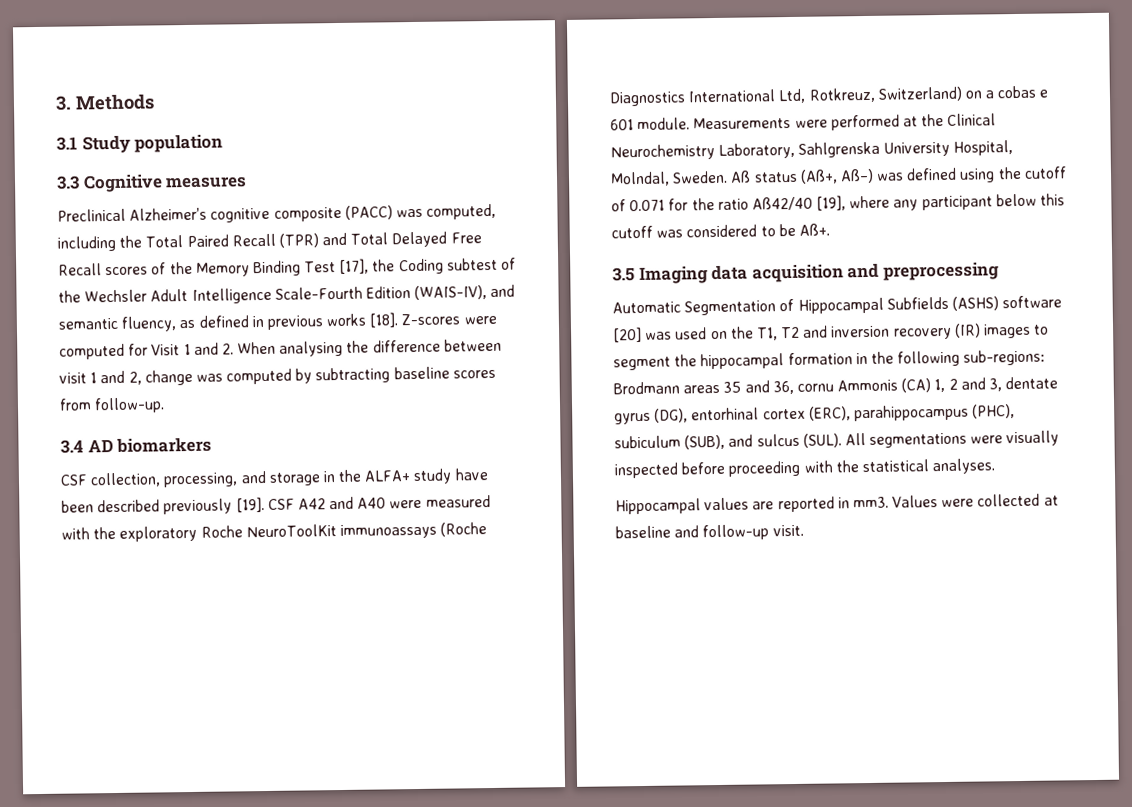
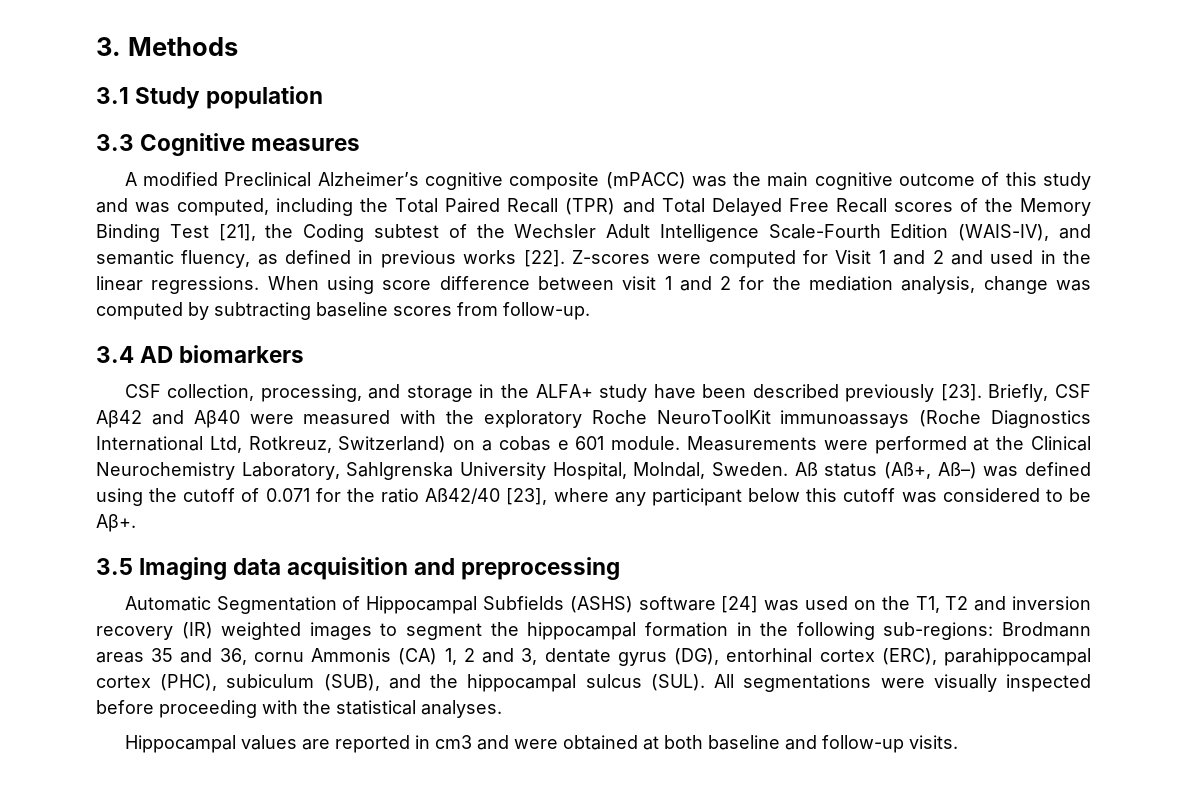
(248, 182) none -> [124,172,219,186] A modified
[344,205,393,220] (PACC) -> [605,172,1091,190] [96,198,128,213] (mPACC) was the main cognitive outcome of this study and
[339,258,370,274] [17], -> [218,224,256,241] [21],
[369,312,399,328] [18]. -> [523,250,565,267] [22].
[221,340,370,357] 2. When analysing the -> [932,250,1091,265] [96,276,432,294] 2 and used in the linear regressions. When using score
[128,371,142,385] 2, -> [720,276,976,294] 2 for the mediation analysis,
[235,496,387,513] [19]. CSF A42 and A40 -> [940,384,1091,402] [96,410,240,428] [23]. Briefly, CSF Aβ42 and Aβ40
[816,195,847,211] [19], -> [506,488,548,505] [23],
[798,223,830,236] Aß+. -> [96,514,136,532] Aβ+.
[612,326,642,343] [20] -> [721,596,759,613] [24]
(981, 330) none -> [221,622,302,640] weighted
[853,404,969,422] parahippocampus -> [944,648,1092,666] [96,675,151,688] parahippocampal cortex
(754, 440) none -> [430,674,577,692] the hippocampal
[852,493,1059,509] mm3. Values were collected at -> [434,735,703,750] cm3 and were obtained at both
[772,524,804,537] visit. -> [908,735,958,749] visits.

